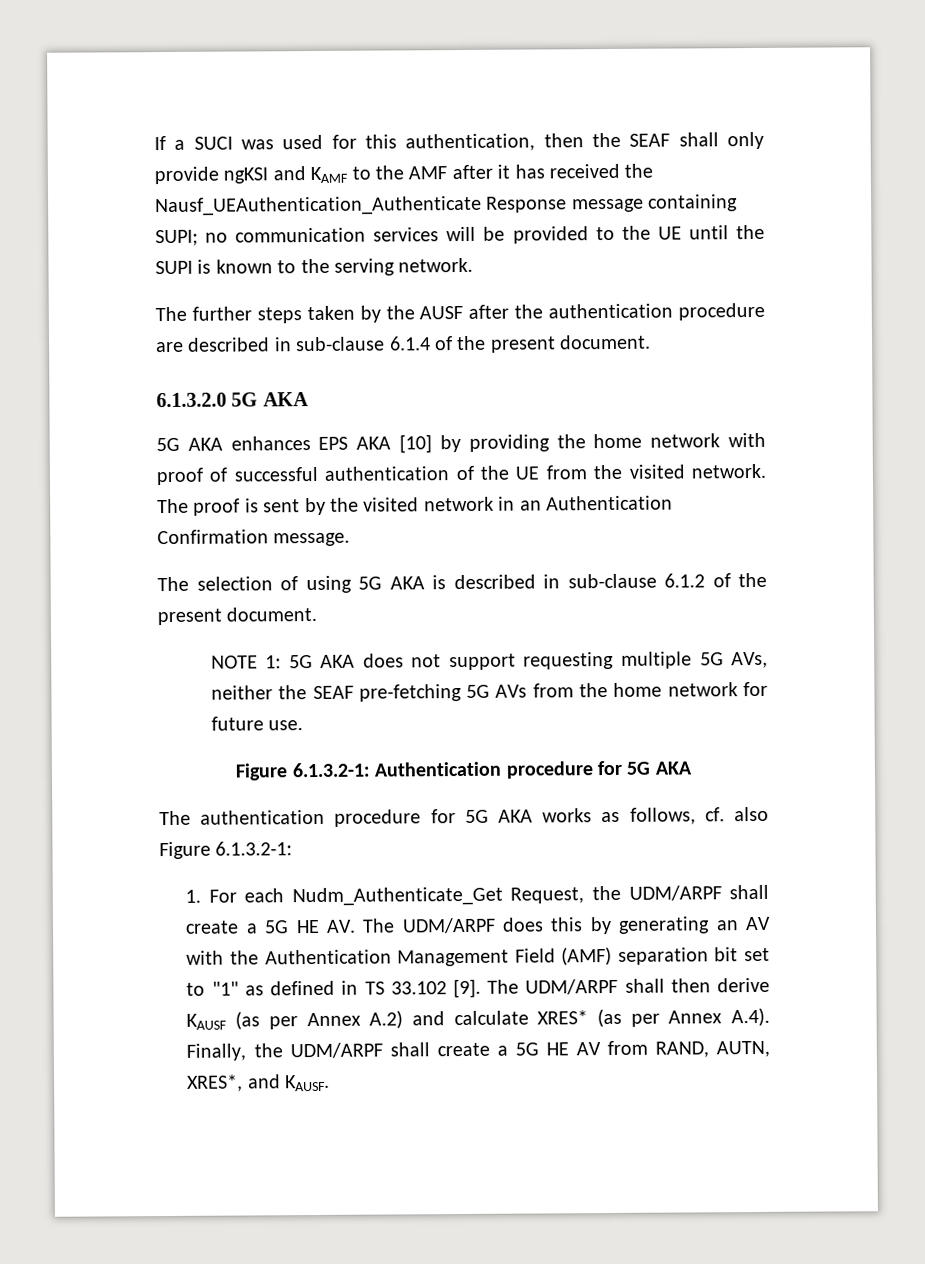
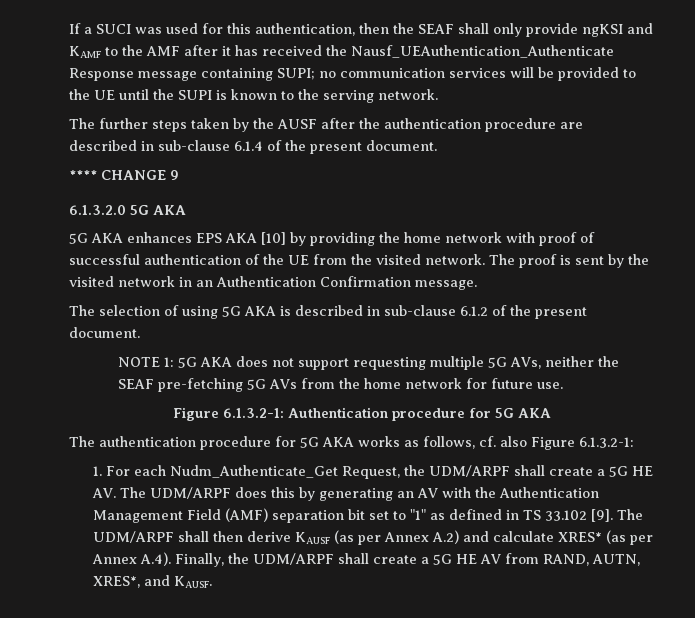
(652, 342) none -> [69,170,179,180] // **** CHANGE 9

